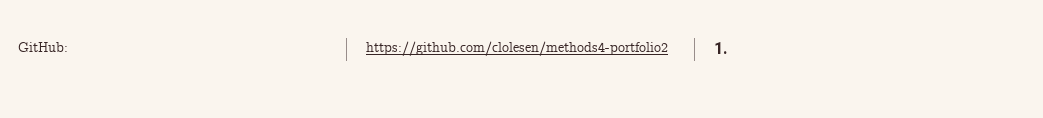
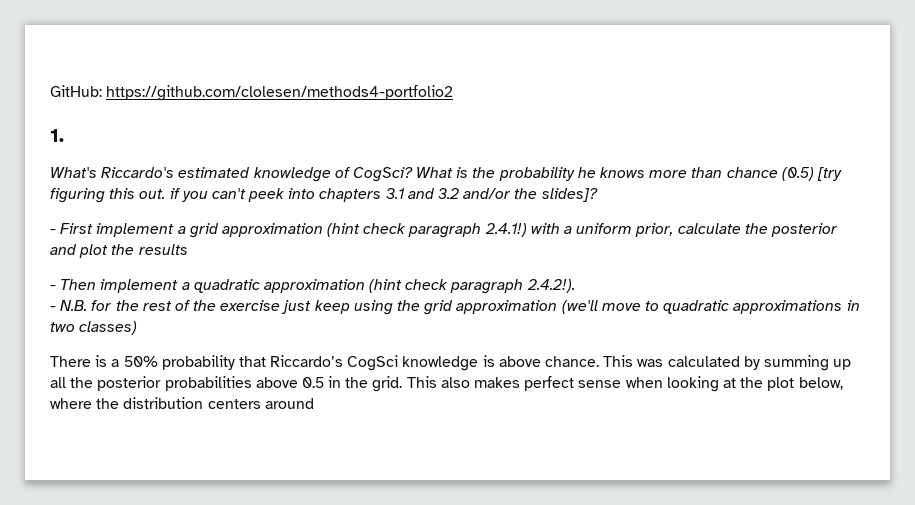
(728, 48) none -> [50,167,842,182] [50,188,598,203] [50,223,838,238] [50,244,188,258] [50,279,575,294] [50,300,860,315] [50,321,138,335] [50,355,852,371] [50,376,843,392] [50,397,314,409] // What's Riccardo's estimated knowledge of CogSci? What is the probability he knows more than chance (0.5) [try figuring this out. if you can't peek into chapters 3.1 and 3.2 and/or the slides]? // - First implement a grid approximation (hint check paragraph 2.4.1!) with a uniform prior, calculate the posterior and plot the results // - Then implement a quadratic approximation (hint check paragraph 2.4.2!). // - N.B. for the rest of the exercise just keep using the grid approximation (we'll move to quadratic approximations in two classes) // There is a 50% probability that Riccardo’s CogSci knowledge is above chance. This was calculated by summing up all the posterior probabilities above 0.5 in the grid. This also makes perfect sense when looking at the plot below, where the distribution centers around

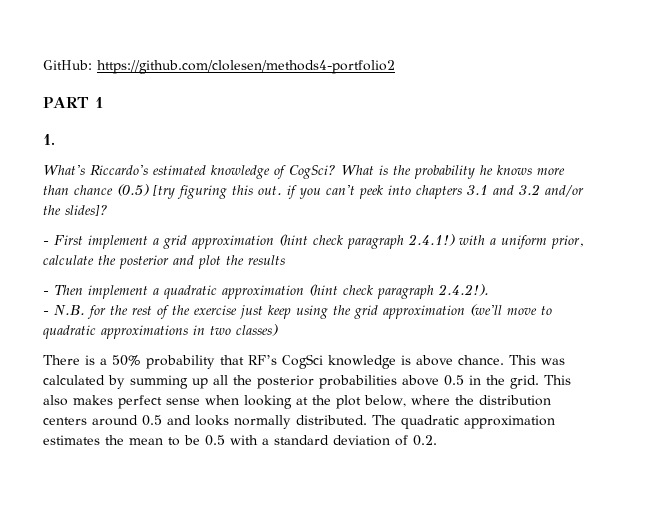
(454, 93) none -> [43,97,104,108] // PART 1
[270,355,344,367] Riccardo’s -> [248,355,277,365] RF’s
(314, 403) none -> [142,415,555,429] [43,435,437,446] 0.5 and looks normally distributed. The quadratic approximation estimates the mean to be 0.5 with a standard deviation of 0.2.

